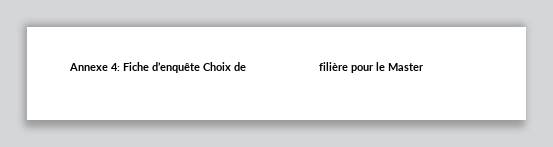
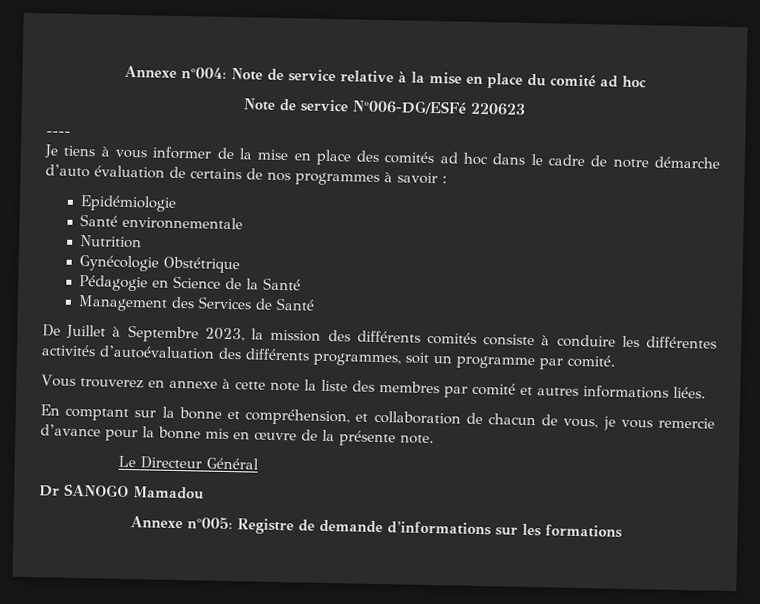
[68,62,424,73] Annexe 4: Fiche d’enquête Choix de filière pour le Master -> [123,65,647,89] [242,98,525,116] [46,130,71,136] [44,144,720,169] [45,164,447,186] [80,195,178,212] [80,214,244,231] [80,235,143,249] [79,255,241,274] [79,275,302,292] [78,295,316,312] [42,324,717,349] [41,344,615,370] [41,374,706,399] [40,404,716,431] [40,424,434,447] [118,455,260,470] [39,483,204,500] [129,516,623,538] Annexe n°004: Note de service relative à la mise en place du comité ad hoc // Note de service N°006-DG/ESFé 220623 // ---- // Je tiens à vous informer de la mise en place des comités ad hoc dans le cadre de notre démarche d’auto évaluation de certains de nos programmes à savoir : // Epidémiologie // Santé environnementale // Nutrition // Gynécologie Obstétrique // Pédagogie en Science de la Santé // Management des Services de Santé // De Juillet à Septembre 2023, la mission des différents comités consiste à conduire les différentes activités d’autoévaluation des différents programmes, soit un programme par comité. // Vous trouverez en annexe à cette note la liste des membres par comité et autres informations liées. // En comptant sur la bonne et compréhension, et collaboration de chacun de vous, je vous remercie d’avance pour la bonne mis en œuvre de la présente note. // Le Directeur Général // Dr SANOGO Mamadou // Annexe n°005: Registre de demande d’informations sur les formations

